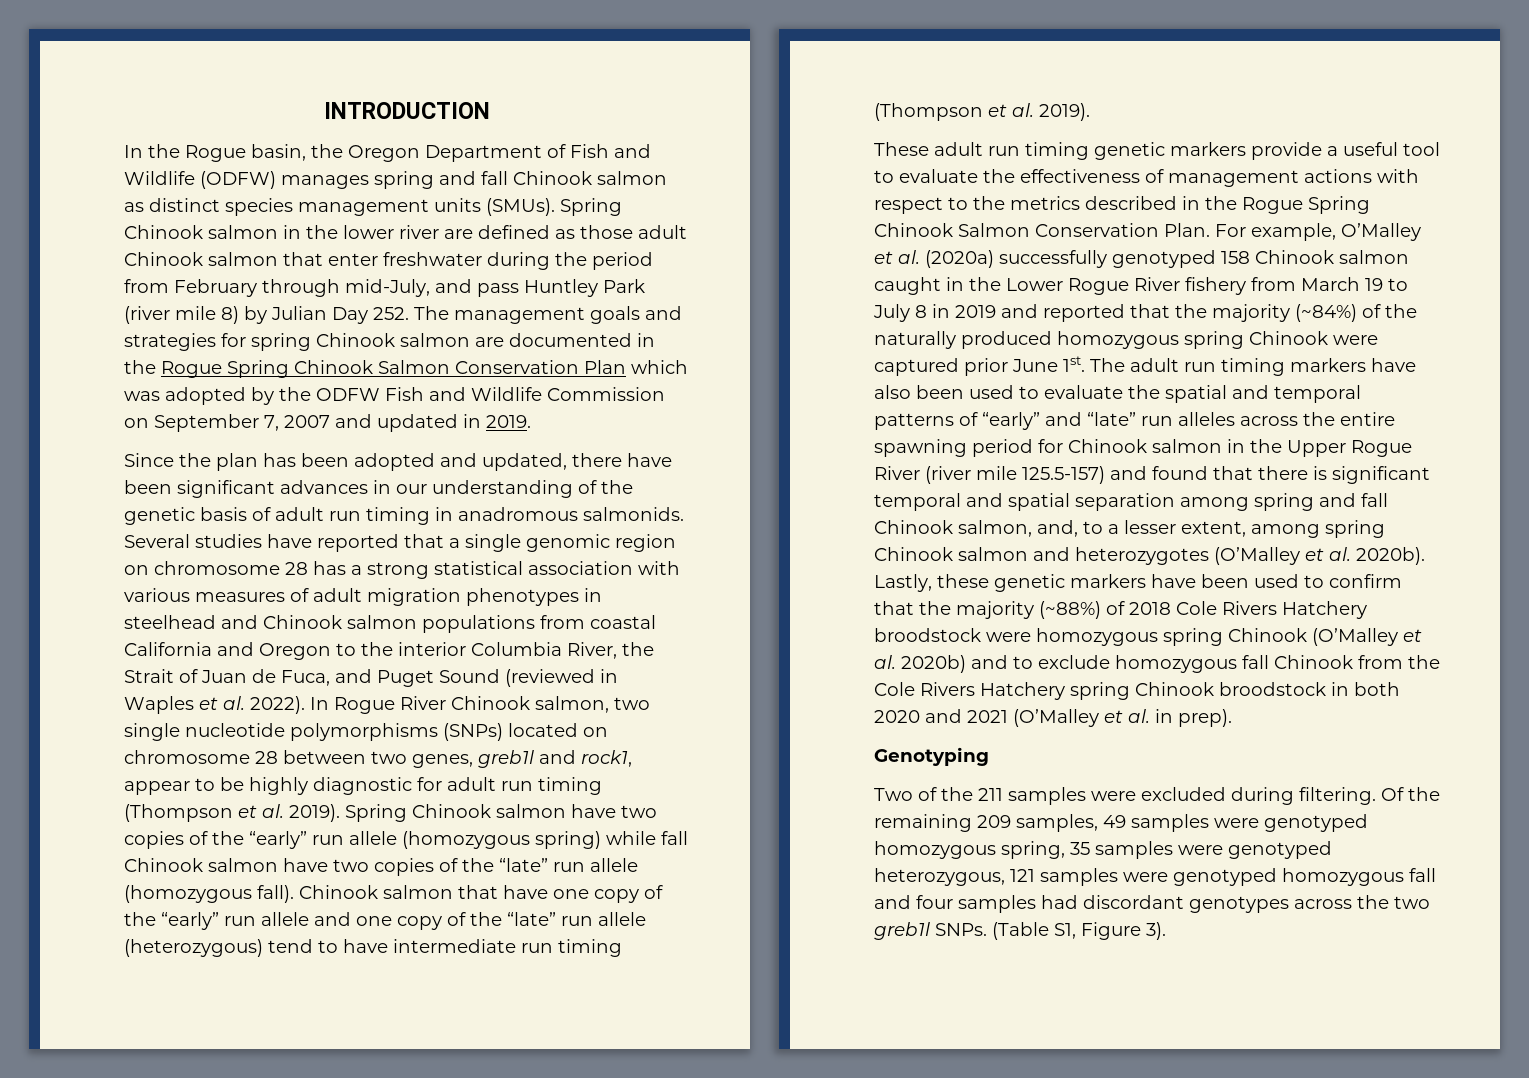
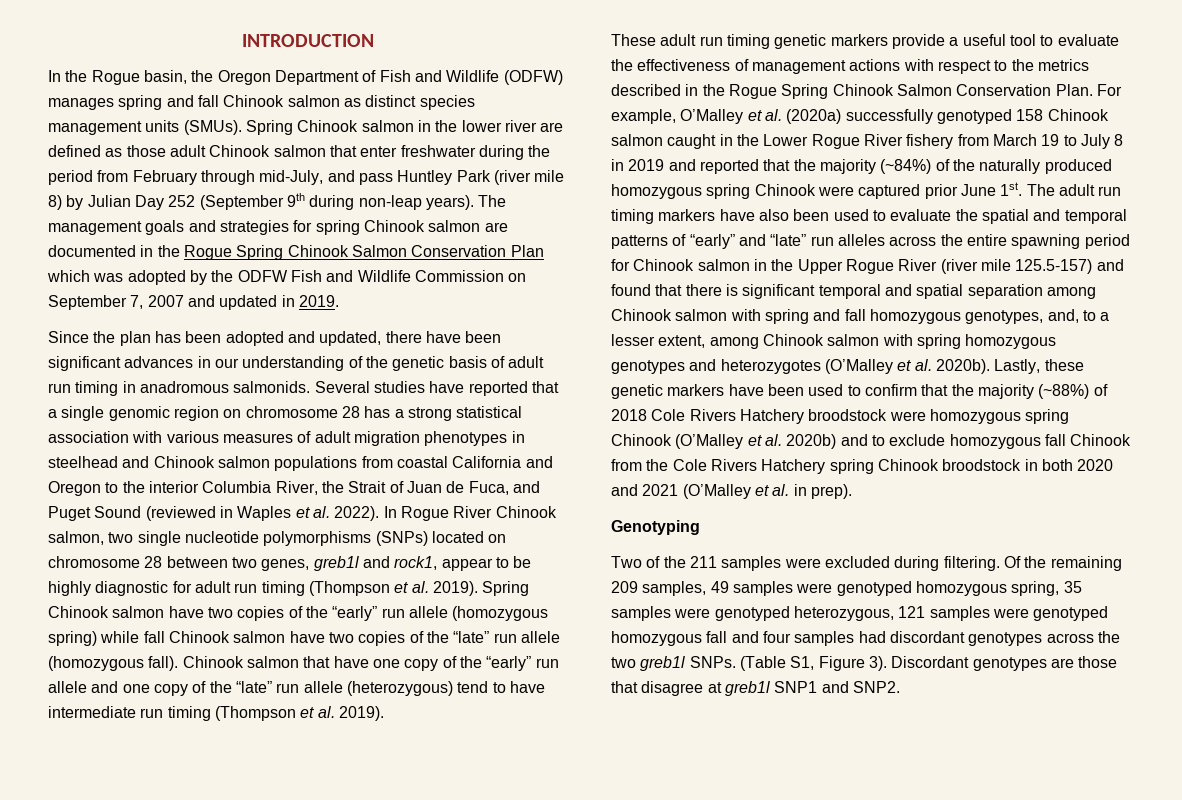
[373,307,409,320] 252. -> [168,193,474,210] 252 (September 9th during non-leap years).
[1254,493,1388,511] [874,520,1032,537] spring and fall Chinook salmon, -> [611,309,1044,324] Chinook salmon with spring and fall homozygous genotypes,
[1325,520,1385,538] [874,547,1028,561] spring Chinook salmon -> [762,334,1057,349] [611,360,685,374] Chinook salmon with spring homozygous genotypes
(1166, 931) none -> [891,656,1118,671] [611,681,900,696] Discordant genotypes are those that disagree at greb1l SNP1 and SNP2.

